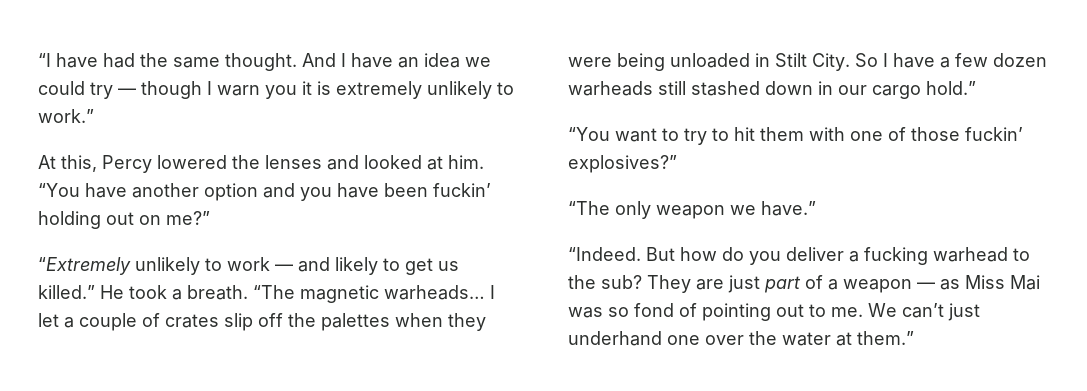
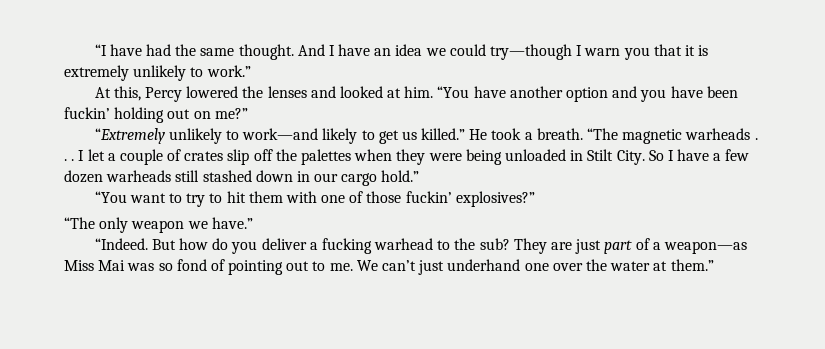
[90,81,202,99] try — though -> [490,44,573,60] try—though
(297, 92) none -> [653,44,682,56] that
[227,257,330,272] work — and -> [242,128,319,140] work—and
[384,285,485,300] warheads… -> [685,128,758,140] [64,159,75,161] warheads . . .
[843,279,960,293] weapon — as -> [663,241,747,254] weapon—as

